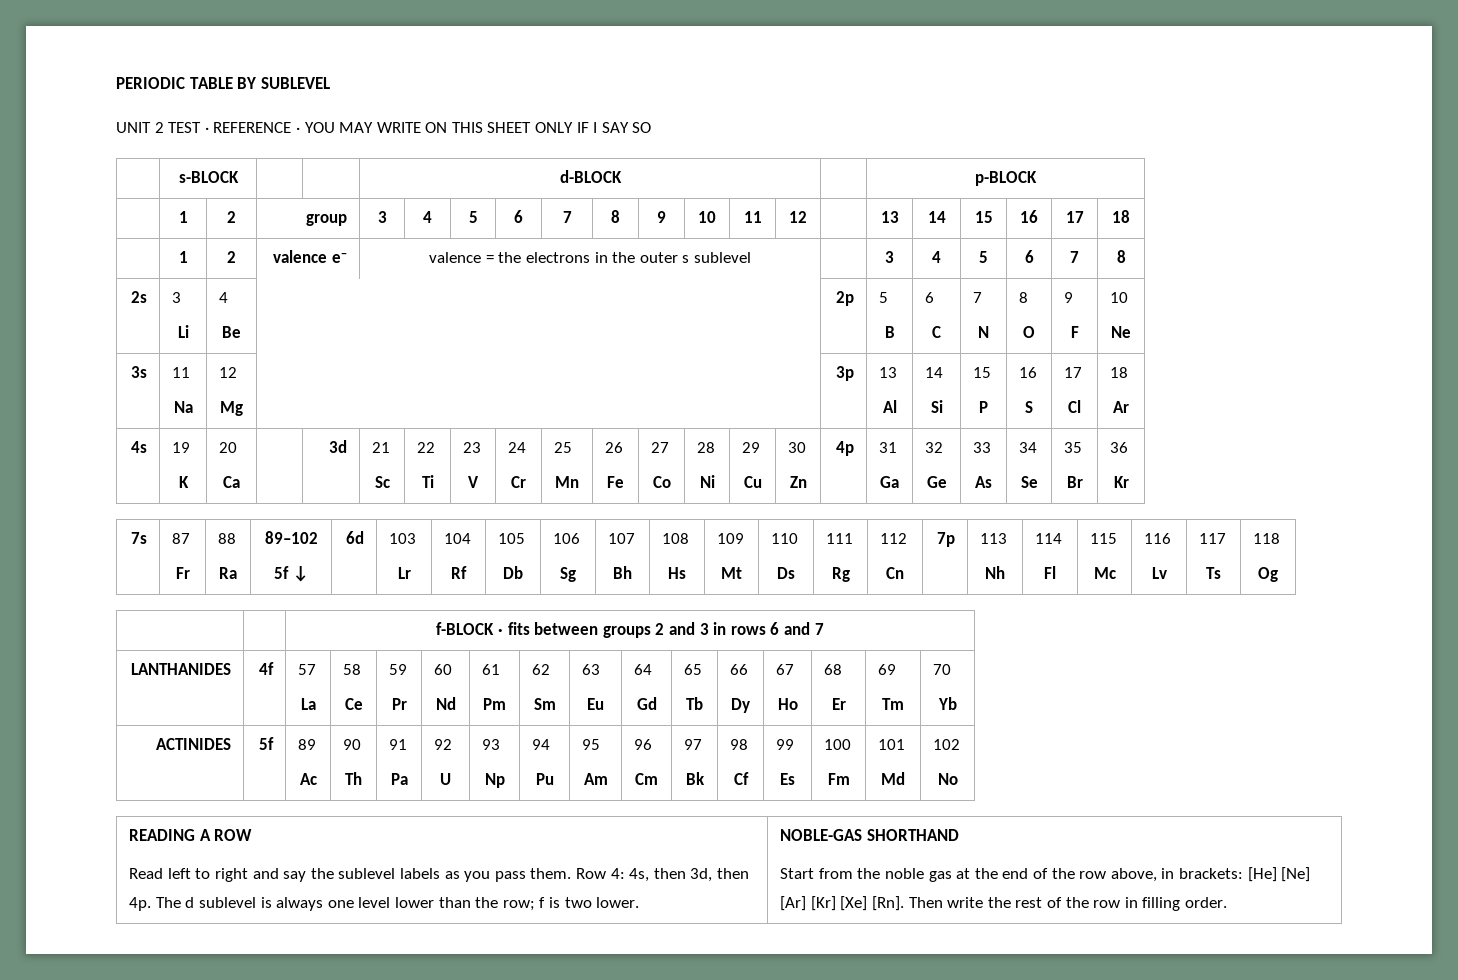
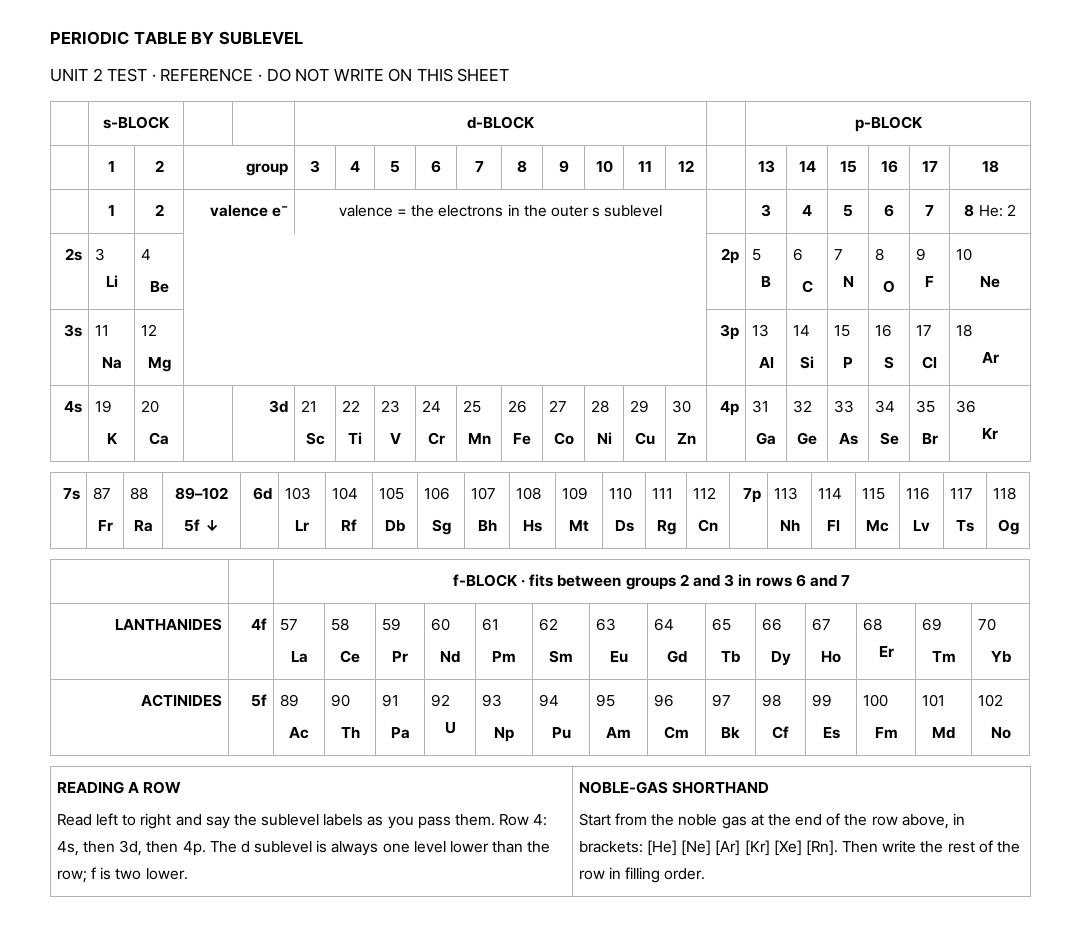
[304,122,374,133] YOU MAY -> [266,68,330,82] DO NOT
[535,122,652,133] ONLY IF I SAY SO -> (510, 75) none
(1126, 256) none -> [978,204,1016,217] He: 2

